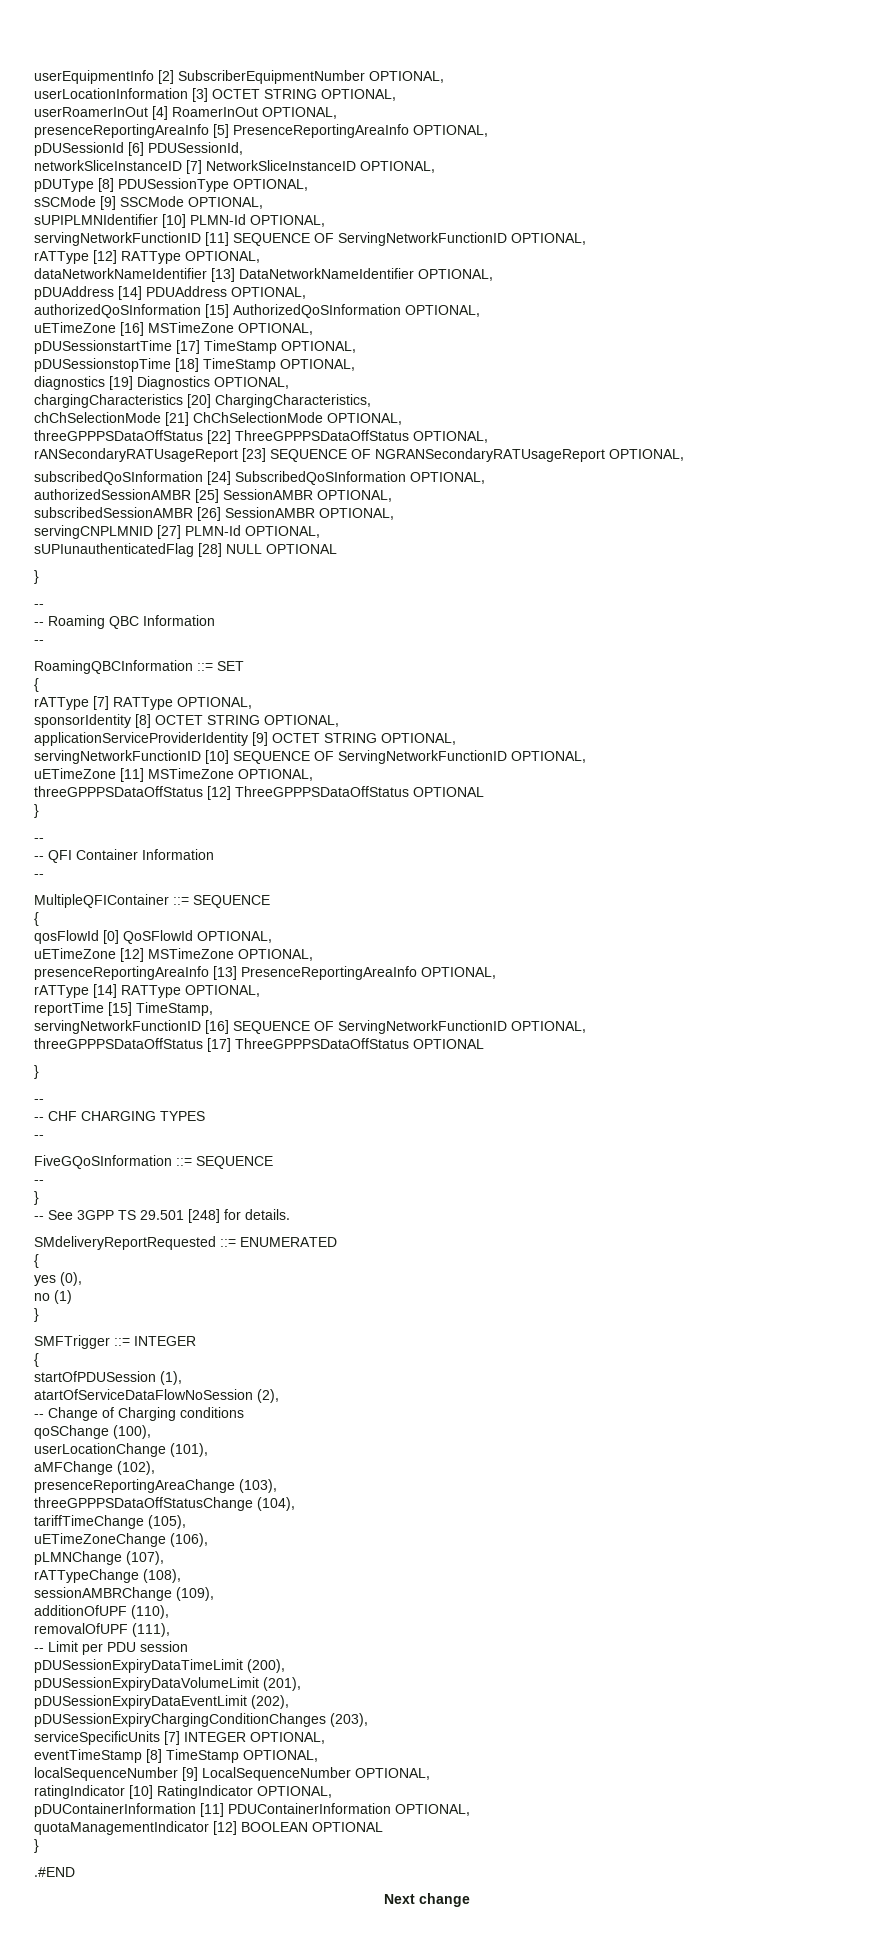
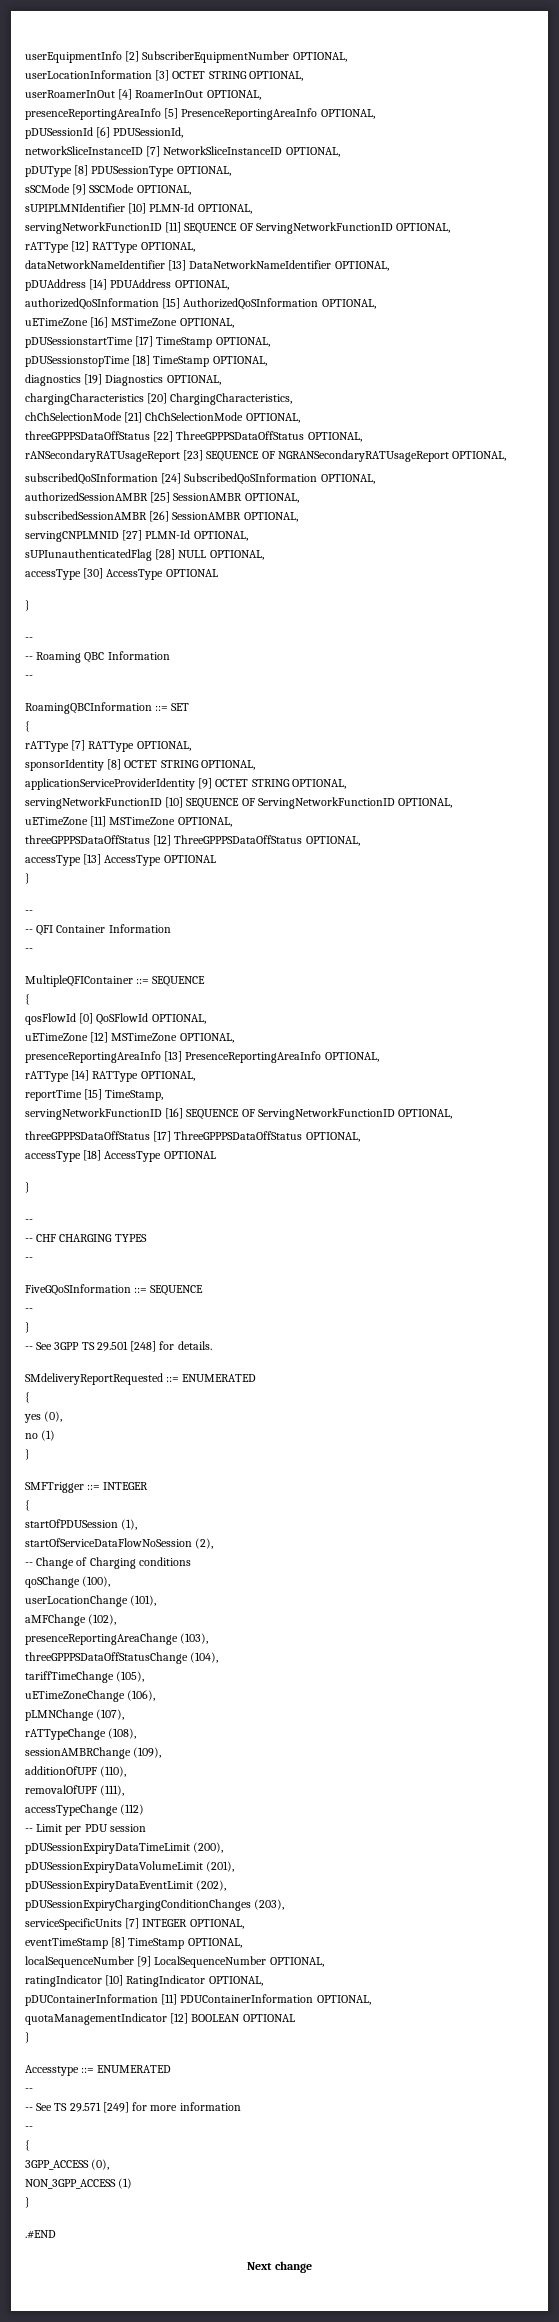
(262, 549) none -> [209,550,264,560] [25,568,164,580] OPTIONAL, // accessType [30] AccessType
(409, 791) none -> [305,836,360,846] [25,854,162,866] OPTIONAL, // accessType [13] AccessType
(409, 1043) none -> [305,1132,360,1142] [25,1150,162,1162] OPTIONAL, // accessType [18] AccessType
[34,1389,253,1400] atartOfServiceDataFlowNoSession -> [25,1538,192,1547] startOfServiceDataFlowNoSession
(170, 1630) none -> [25,1804,145,1816] // accessTypeChange (112)
(39, 1846) none -> [25,2065,172,2076] [25,2088,33,2092] [25,2102,241,2113] [25,2126,33,2130] [25,2140,30,2151] [25,2159,110,2170] [25,2178,133,2189] [25,2197,30,2208] // Accesstype ::= ENUMERATED // -- // -- See TS 29.571 [249] for more information // -- // { // 3GPP_ACCESS (0), // NON_3GPP_ACCESS (1) // }

